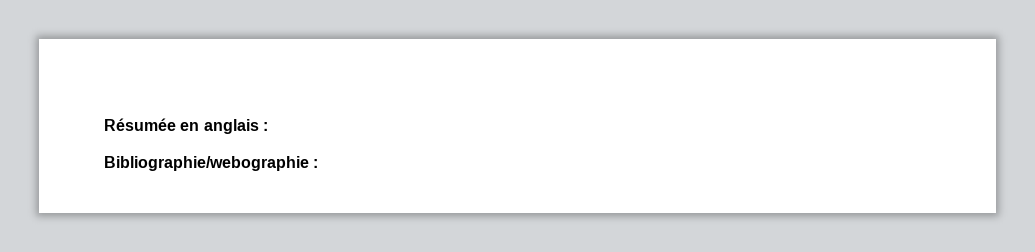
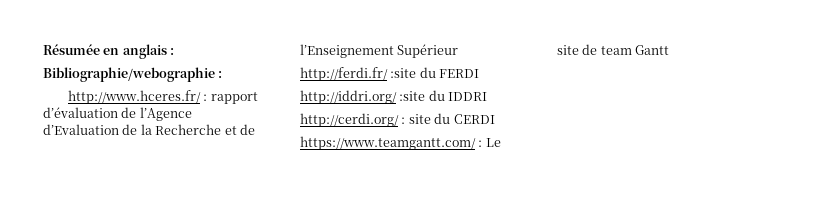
(319, 163) none -> [67,90,258,104] [43,107,192,121] [43,124,255,135] [300,44,459,58] [300,67,480,81] [300,90,488,104] [300,113,495,127] [300,136,501,150] [557,44,670,55] // http://www.hceres.fr/ : rapport d’évaluation de l’Agence d’Evaluation de la Recherche et de l’Enseignement Supérieur // http://ferdi.fr/ :site du FERDI // http://iddri.org/ :site du IDDRI // http://cerdi.org/ : site du CERDI // https://www.teamgantt.com/ : Le site de team Gantt

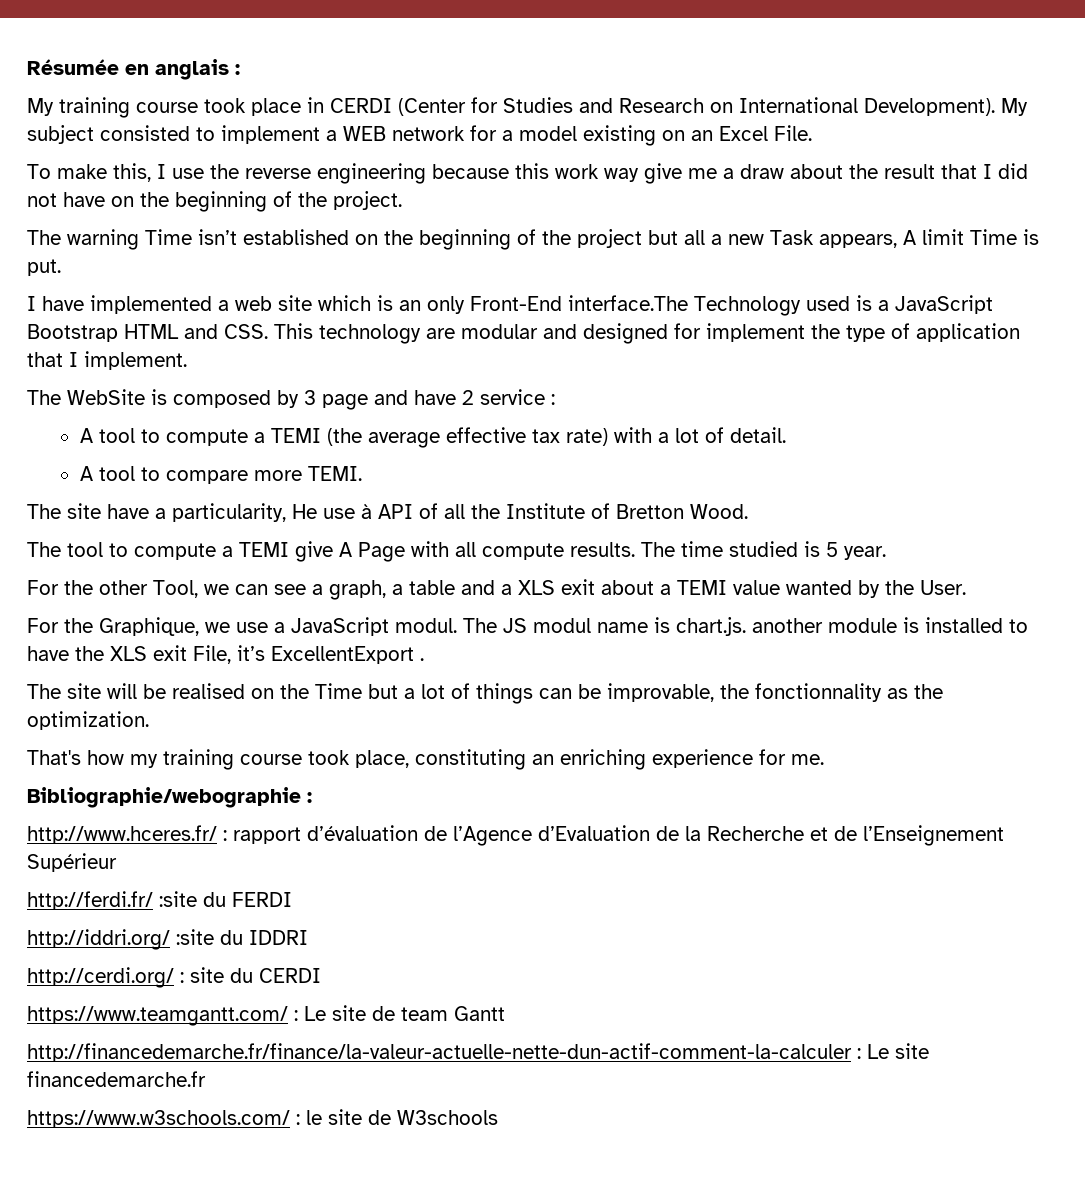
(175, 51) none -> [27,97,1028,118] [27,125,812,146] [27,163,1028,184] [27,191,402,212] [27,229,1039,250] [27,259,61,276] [27,295,993,316] [27,323,1020,344] [27,351,187,370] [27,389,555,410] [79,427,786,448] [79,466,362,484] [27,503,748,522] [27,541,886,562] [27,579,966,600] [27,617,1028,636] [27,645,424,664] [27,683,943,704] [27,711,149,730] [27,749,824,770] // My training course took place in CERDI (Center for Studies and Research on International Development). My subject consisted to implement a WEB network for a model existing on an Excel File. // To make this, I use the reverse engineering because this work way give me a draw about the result that I did not have on the beginning of the project. // The warning Time isn’t established on the beginning of the project but all a new Task appears, A limit Time is put. // I have implemented a web site which is an only Front-End interface.The Technology used is a JavaScript Bootstrap HTML and CSS. This technology are modular and designed for implement the type of application that I implement. // The WebSite is composed by 3 page and have 2 service : // A tool to compute a TEMI (the average effective tax rate) with a lot of detail. // A tool to compare more TEMI. // The site have a particularity, He use à API of all the Institute of Bretton Wood. // The tool to compute a TEMI give A Page with all compute results. The time studied is 5 year. // For the other Tool, we can see a graph, a table and a XLS exit about a TEMI value wanted by the User. // For the Graphique, we use a JavaScript modul. The JS modul name is chart.js. another module is installed to have the XLS exit File, it’s ExcellentExport . // The site will be realised on the Time but a lot of things can be improvable, the fonctionnality as the optimization. // That's how my training course took place, constituting an enriching experience for me.
(670, 50) none -> [27,1043,929,1062] [27,1071,206,1087] [27,1109,498,1128] // http://financedemarche.fr/finance/la-valeur-actuelle-nette-dun-actif-comment-la-calculer : Le site financedemarche.fr // https://www.w3schools.com/ : le site de W3schools

